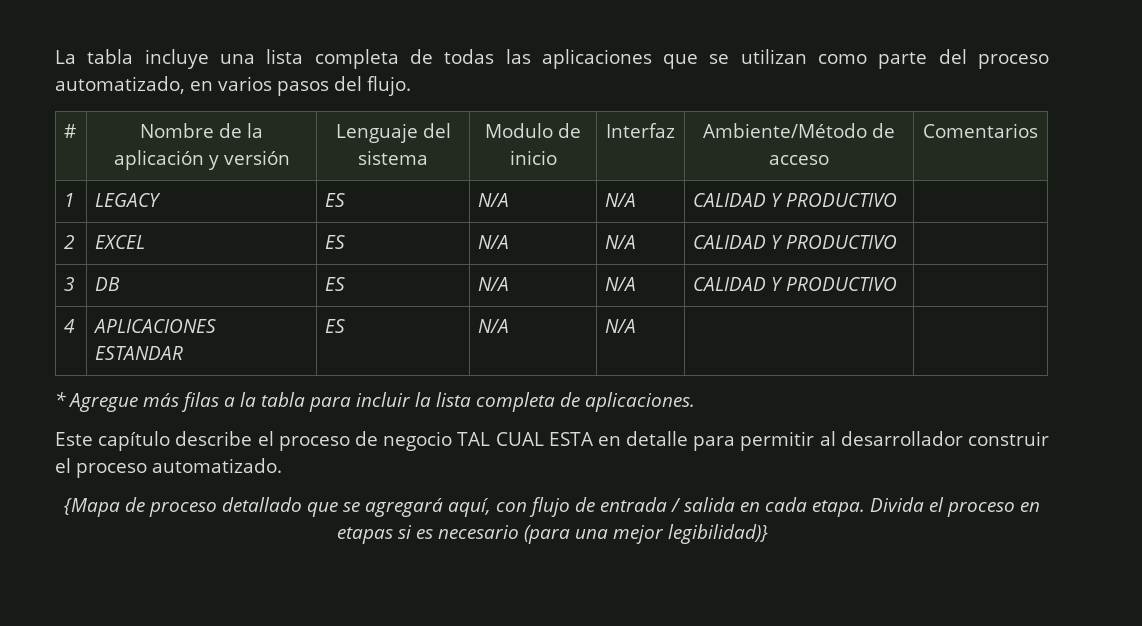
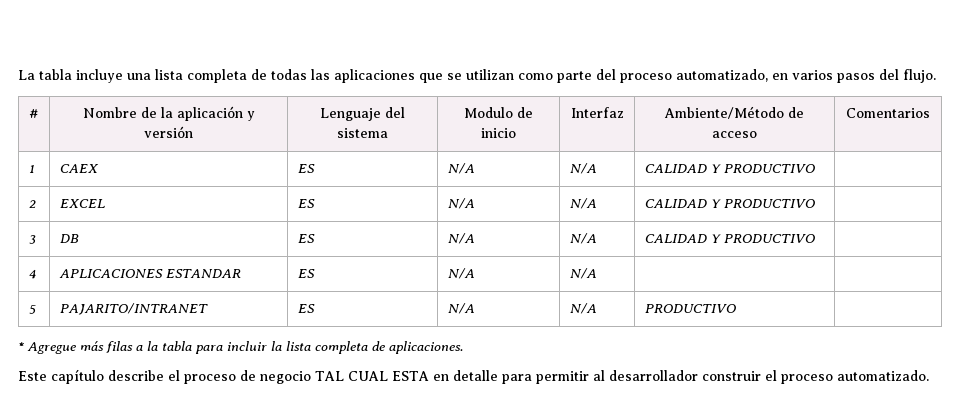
[95,193,162,207] LEGACY -> [59,164,99,173] CAEX
(637, 326) none -> [28,305,36,314] [59,303,208,315] [297,304,315,313] [447,303,475,314] [569,303,597,314] [644,304,736,313] // 5 | PAJARITO/INTRANET | ES | N/A | N/A | PRODUCTIVO |
[64,497,1040,517] [336,524,768,544] // {Mapa de proceso detallado que se agregará aquí, con flujo de entrada / salida en cada etapa. Divida el proceso en etapas si es necesario (para una mejor legibilidad)} -> (929, 375) none

